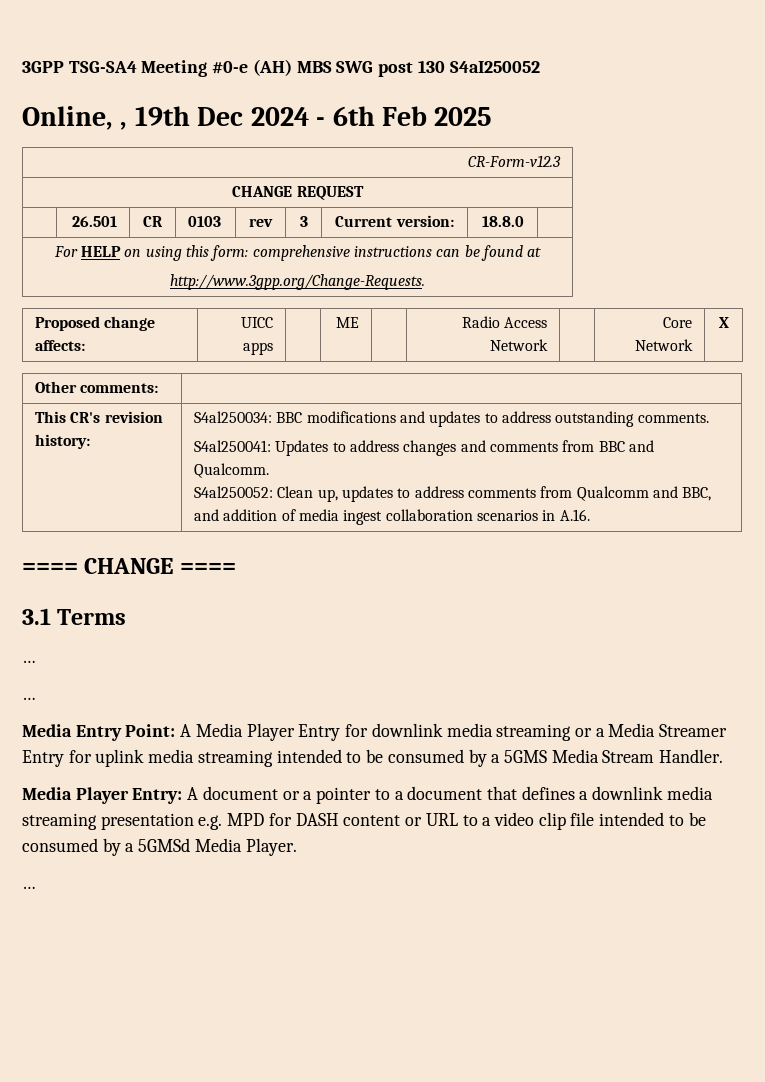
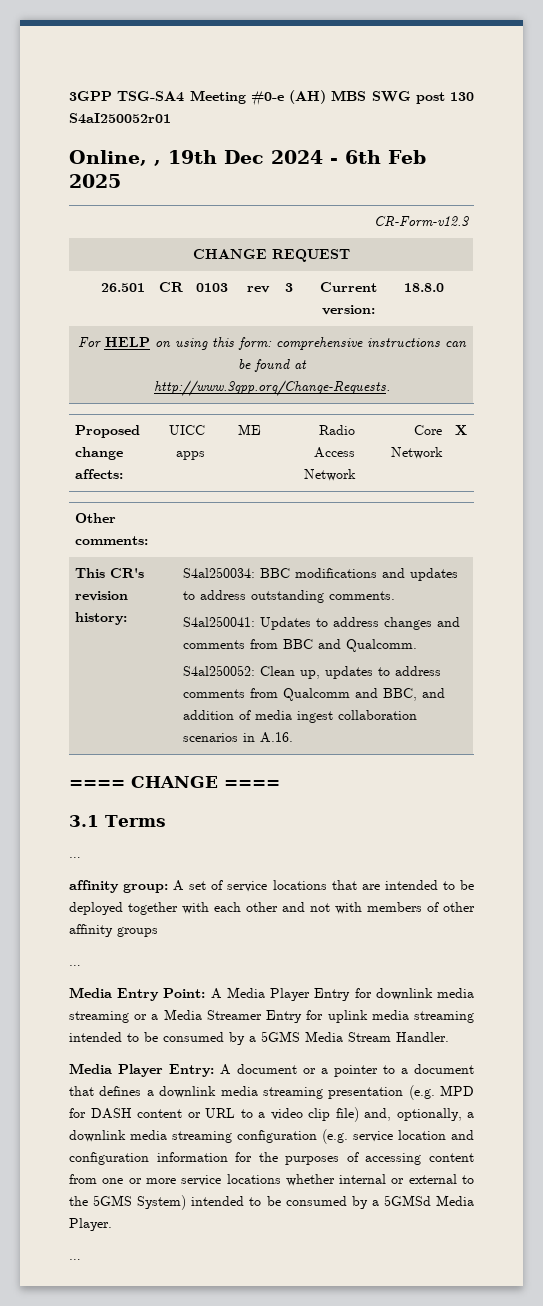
[449,61,540,73] S4aI250052 -> [69,113,171,124] S4aI250052r01
(36, 661) none -> [69,880,474,893] [69,902,475,915] [69,924,158,937] // affinity group: A set of service locations that are intended to be deployed together with each other and not with members of other affinity groups
[198,815,223,830] e.g. -> [408,1085,435,1100] (e.g.
[570,812,595,826] file -> [335,1107,474,1122] [69,1129,474,1144] [69,1152,474,1165] [69,1174,475,1186] [69,1195,187,1210] file) and, optionally, a downlink media streaming configuration (e.g. service location and configuration information for the purposes of accessing content from one or more service locations whether internal or external to the 5GMS System)

